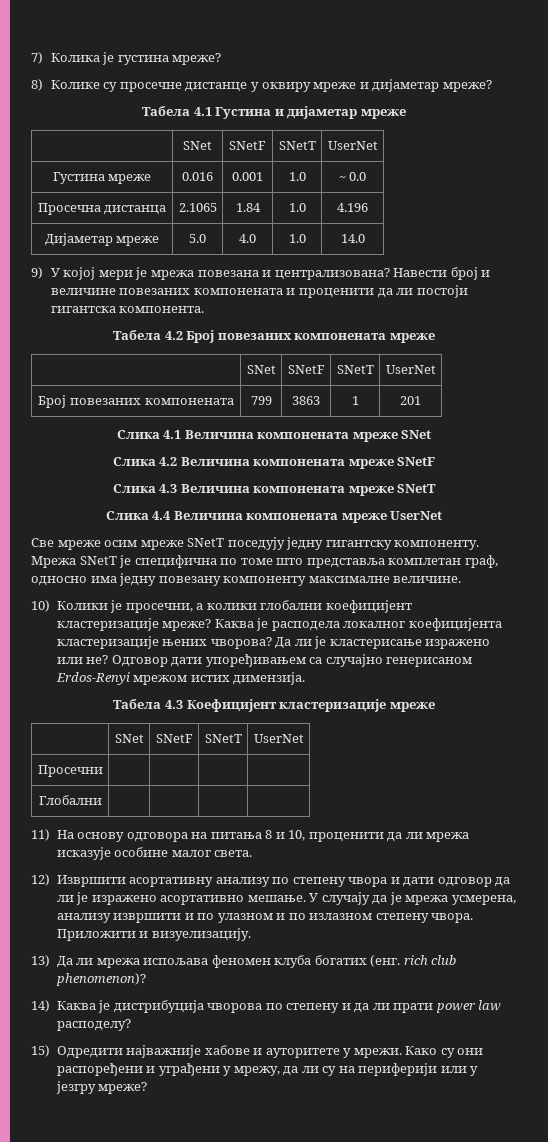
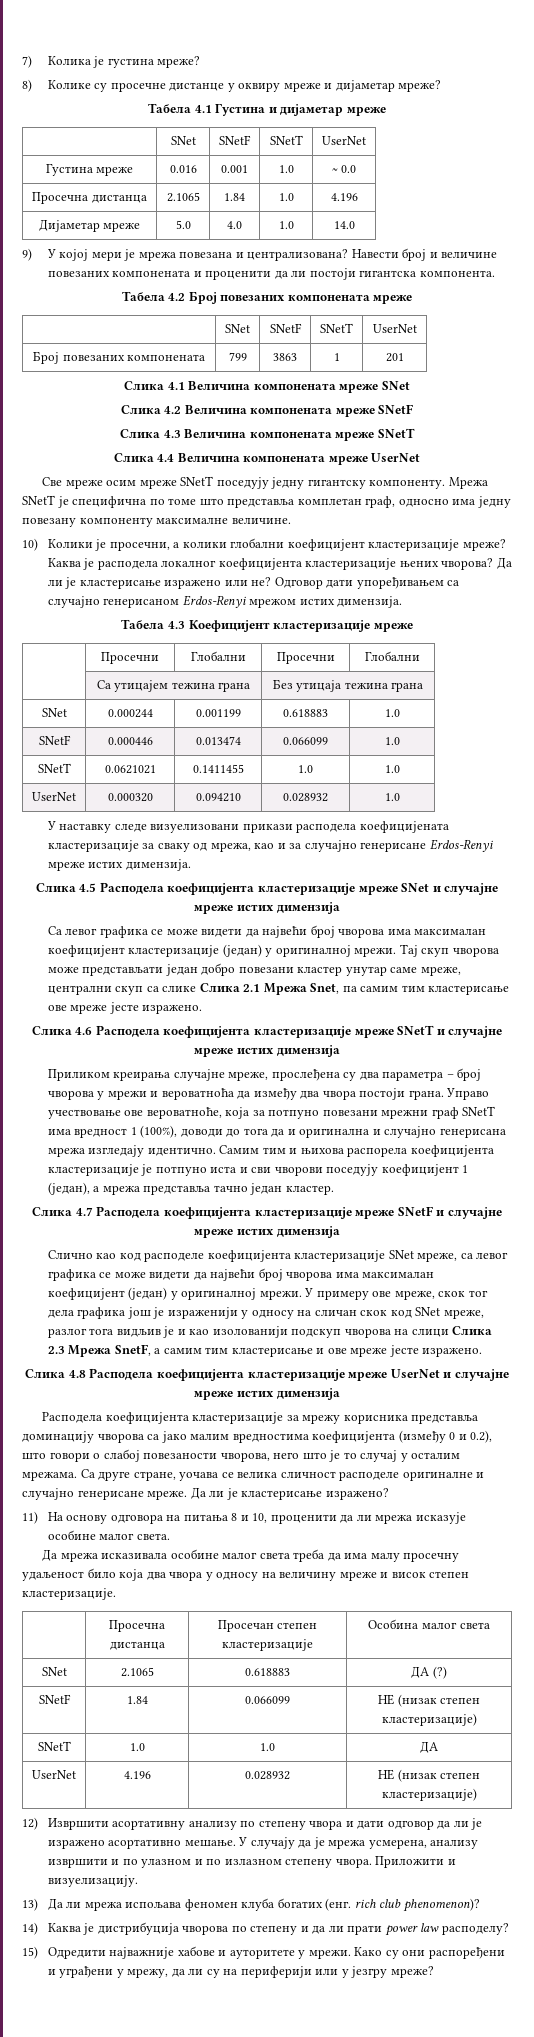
[114,734,144,743] [155,734,193,743] [204,734,242,743] [253,734,304,743] [37,765,103,777] [38,795,102,805] SNet | SNetF | SNetT | UserNet // Просечни | | | | // Глобални | | | | -> [101,652,159,664] [190,651,246,661] [276,652,335,664] [364,651,420,661] [96,680,251,692] [272,679,424,692] [41,708,67,717] [107,709,153,718] [195,709,241,717] [283,709,328,717] [384,709,400,717] [38,735,71,745] [107,737,153,745] [195,736,241,745] [283,737,328,745] [384,737,400,745] [37,763,71,773] [104,765,156,774] [192,764,244,773] [298,765,313,773] [384,765,400,773] [32,792,76,801] [107,793,153,802] [195,793,241,802] [283,793,328,802] [384,793,400,801] [46,821,449,833] [47,839,493,852] [47,859,191,871] [35,882,499,895] [194,902,340,914] [47,925,487,938] [47,944,499,957] [47,963,461,976] [47,983,510,995] [47,1002,203,1014] [31,1025,503,1038] [194,1045,340,1057] [47,1068,482,1081] [47,1088,490,1100] [47,1106,496,1119] [47,1125,506,1138] [47,1145,494,1157] [47,1164,469,1176] [47,1182,334,1195] [32,1206,502,1219] [194,1226,340,1238] [47,1250,509,1262] [47,1268,435,1281] [47,1287,488,1300] [47,1307,484,1319] [47,1326,493,1338] [47,1344,483,1357] [25,1368,509,1381] [194,1388,340,1400] [42,1412,479,1424] [22,1430,493,1443] [22,1449,461,1462] [22,1469,485,1481] [22,1487,389,1500] Просечни | Глобални | Просечни | Глобални // | Са утицајем тежина грана | Без утицаја тежина грана // SNet | 0.000244 | 0.001199 | 0.618883 | 1.0 // SNetF | 0.000446 | 0.013474 | 0.066099 | 1.0 // SNetT | 0.0621021 | 0.1411455 | 1.0 | 1.0 // UserNet | 0.000320 | 0.094210 | 0.028932 | 1.0 // У наставку следе визуелизовани прикази расподела коефицијената кластеризације за сваку од мрежа, као и за случајно генерисане Erdos-Renyi мреже истих димензија. // Слика 4.5 Расподела коефицијента кластеризације мреже SNet и случајне мреже истих димензија // Са левог графика се може видети да највећи број чворова има максималан коефицијент кластеризације (један) у оригиналној мрежи. Тај скуп чворова може представљати један добро повезани кластер унутар саме мреже, централни скуп са слике Слика 2.1 Мрежа Snet, па самим тим кластерисање ове мреже јесте изражено. // Слика 4.6 Расподела коефицијента кластеризације мреже SNetT и случајне мреже истих димензија // Приликом креирања случајне мреже, прослеђена су два параметра – број чворова у мрежи и вероватноћа да између два чвора постоји грана. Управо учествовање ове вероватноће, која за потпуно повезани мрежни граф SNetT има вредност 1 (100%), доводи до тога да и оригинална и случајно генерисана мрежа изгледају идентично. Самим тим и њихова распорела коефицијента кластеризације је потпуно иста и сви чворови поседују коефицијент 1 (један), а мрежа представља тачно један кластер. // Слика 4.7 Расподела коефицијента кластеризације мреже SNetF и случајне мреже истих димензија // Слично као код расподеле коефицијента кластеризације SNet мреже, са левог графика се може видети да највећи број чворова има максималан коефицијент (један) у оригиналној мрежи. У примеру ове мреже, скок тог дела графика још је израженији у односу на сличан скок код SNet мреже, разлог тога видљив је и као изолованији подскуп чворова на слици Слика 2.3 Мрежа SnetF, а самим тим кластерисање и ове мреже јесте изражено. // Слика 4.8 Расподела коефицијента кластеризације мреже UserNet и случајне мреже истих димензија // Расподела коефицијента кластеризације за мрежу корисника представља доминацију чворова са јако малим вредностима коефицијента (између 0 и 0.2), што говори о слабој повезаности чворова, него што је то случај у осталим мрежама. Са друге стране, уочава се велика сличност расподеле оригиналне и случајно генерисане мреже. Да ли је кластерисање изражено?
(253, 853) none -> [42,1549,460,1562] [22,1568,470,1581] [22,1588,116,1600] [109,1620,165,1632] [109,1641,165,1650] [217,1620,318,1632] [222,1639,313,1651] [368,1619,490,1629] [41,1667,67,1676] [120,1667,154,1677] [245,1668,290,1676] [411,1666,447,1679] [38,1694,71,1704] [126,1696,148,1704] [245,1696,290,1704] [377,1694,481,1707] [381,1713,477,1726] [37,1741,71,1751] [129,1743,145,1751] [260,1743,275,1751] [420,1741,439,1753] [32,1770,76,1779] [123,1771,151,1779] [245,1771,290,1780] [377,1769,481,1782] [381,1788,477,1801] // Да мрежа исказивала особине малог света треба да има малу просечну удаљеност било која два чвора у односу на величину мреже и висок степен кластеризације. // | Просечна дистанца | Просечан степен кластеризације | Особина малог света // SNet | 2.1065 | 0.618883 | ДА (?) // SNetF | 1.84 | 0.066099 | НE (низак степен кластеризације) // SNetT | 1.0 | 1.0 | ДА // UserNet | 4.196 | 0.028932 | НE (низак степен кластеризације)

